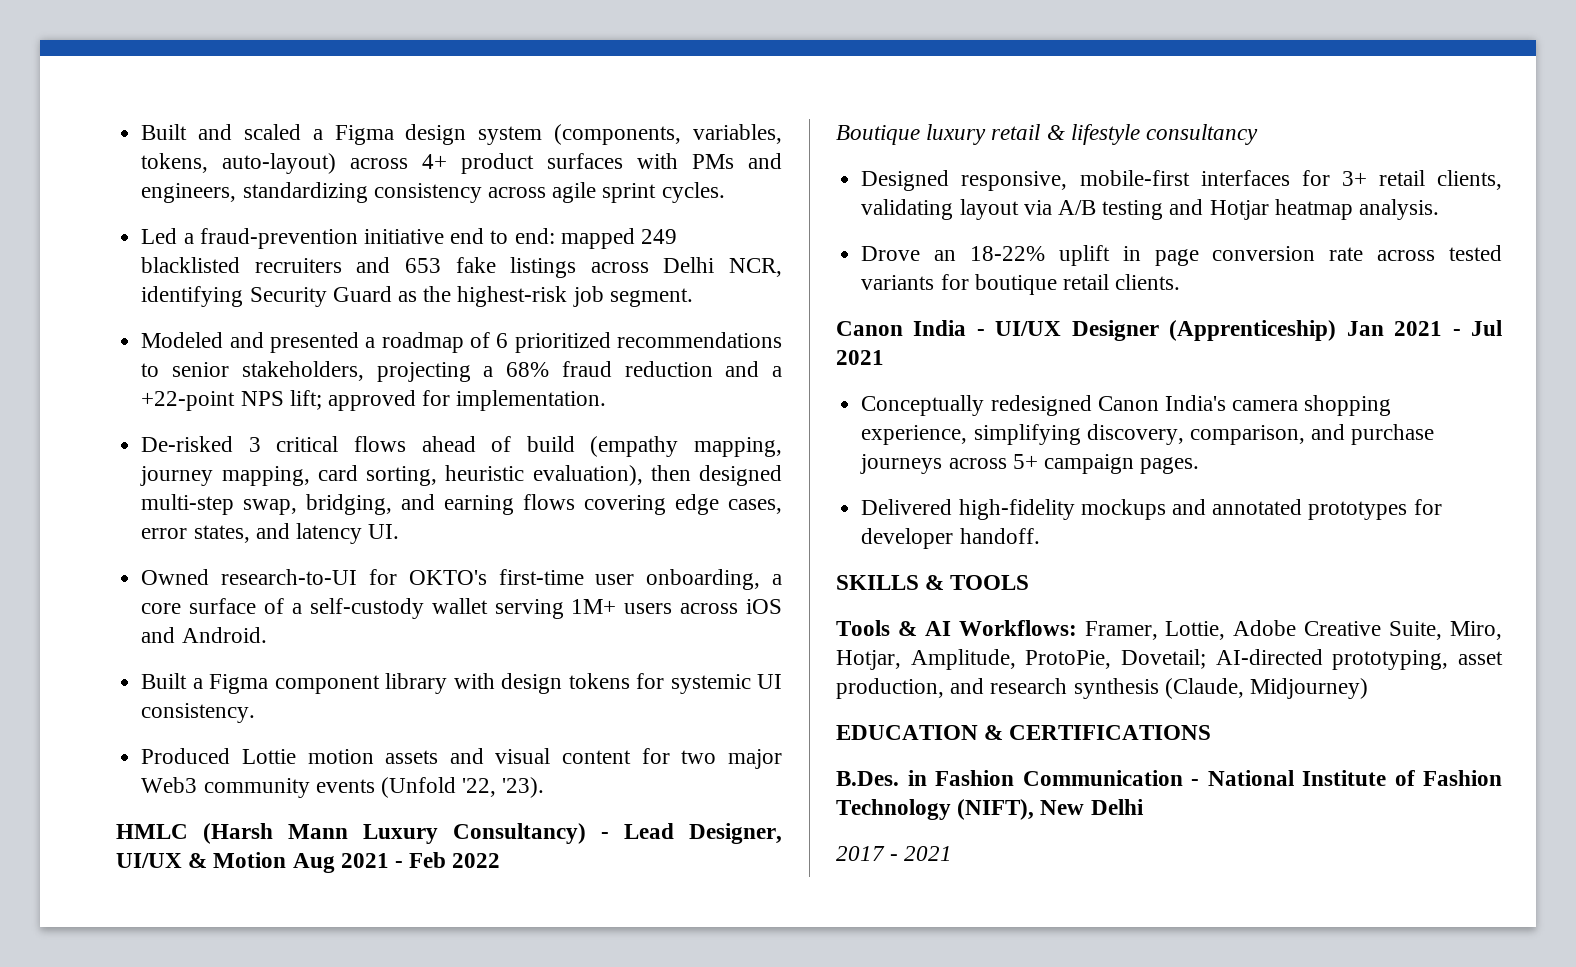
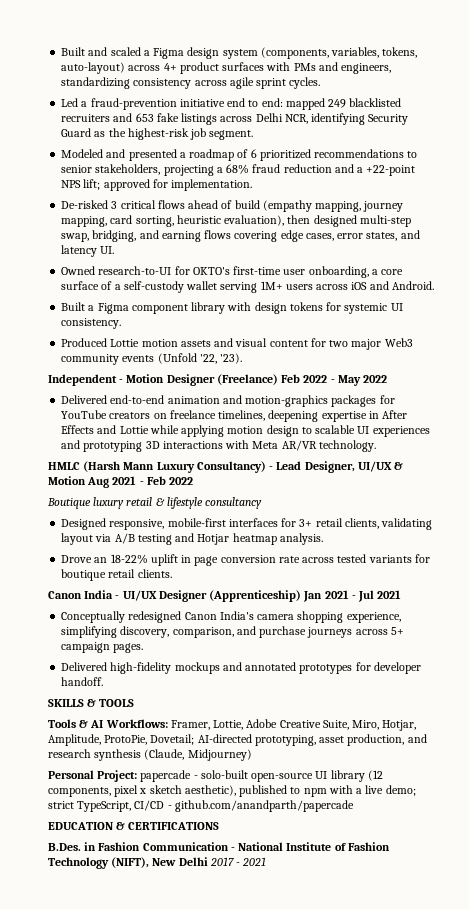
(545, 787) none -> [48,374,388,386] [61,395,395,407] [61,410,408,422] [61,425,430,437] [61,440,376,452] // Independent - Motion Designer (Freelance) Feb 2022 - May 2022 // Delivered end-to-end animation and motion-graphics packages for YouTube creators on freelance timelines, deepening expertise in After Effects and Lottie while applying motion design to scalable UI experiences and prototyping 3D interactions with Meta AR/VR technology.
(1369, 688) none -> [48,770,383,782] [48,785,416,797] [48,800,354,812] // Personal Project: papercade - solo-built open-source UI library (12 components, pixel x sketch aesthetic), published to npm with a live demo; strict TypeScript, CI/CD - github.com/anandparth/papercade
(1144, 807) // -> (208, 861) none

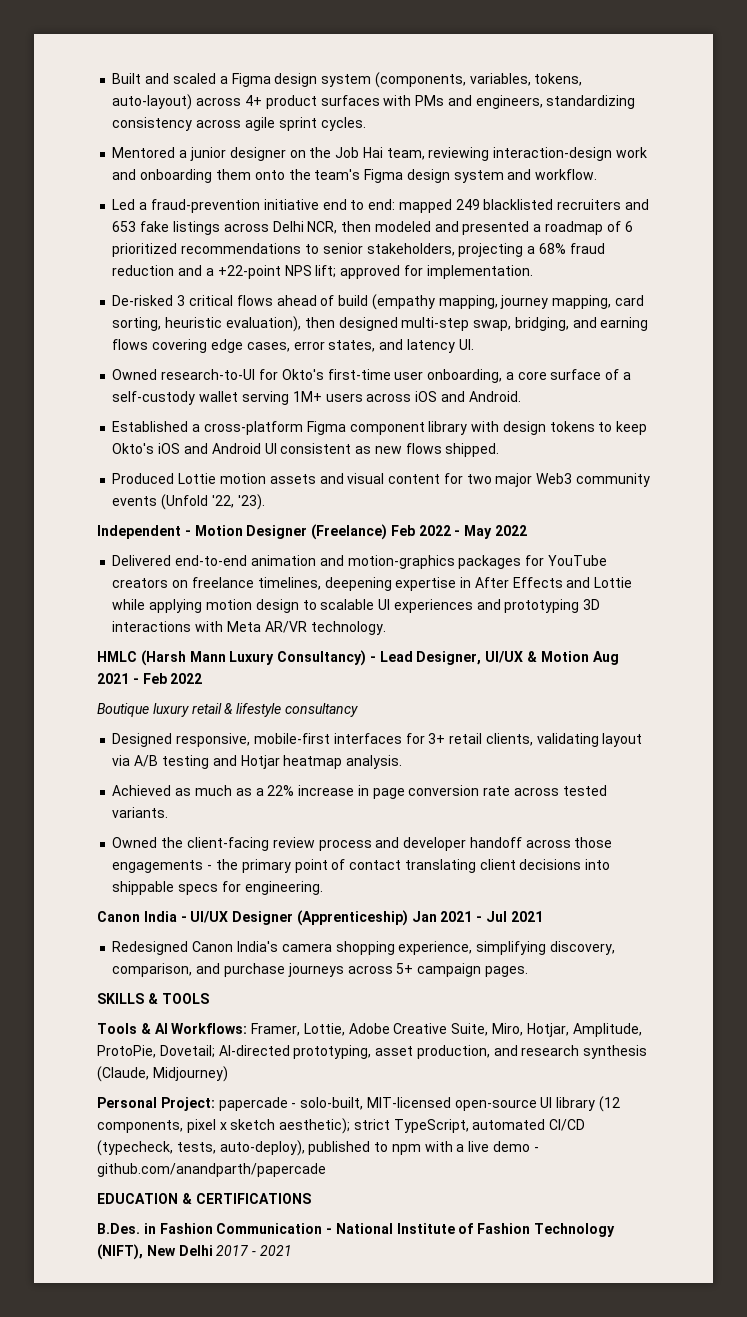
(321, 83) none -> [112,147,647,161] [112,169,598,183] // Mentored a junior designer on the Job Hai team, reviewing interaction-design work and onboarding them onto the team's Figma design system and workflow.
[311,113,409,125] [61,128,254,140] [61,149,104,158] identifying Security Guard as the highest-risk job segment. // Modeled -> [341,221,431,232] then modeled
[192,267,230,275] OKTO's -> [281,369,324,380] Okto's
[61,302,95,311] Built a -> [112,421,303,435] Established a cross-platform
[326,302,403,314] [61,318,122,329] for systemic UI consistency. -> [598,421,648,435] [112,443,500,457] to keep Okto's iOS and Android UI consistent as new flows shipped.
[61,554,178,566] Drove an 18-22% uplift -> [112,785,355,796] Achieved as much as a 22% increase
[368,554,430,563] [61,569,172,581] variants for boutique retail clients. -> [112,807,169,818] [112,837,613,851] [112,859,611,873] [112,881,323,895] variants. // Owned the client-facing review process and developer handoff across those engagements - the primary point of contact translating client decisions into shippable specs for engineering.
[61,611,182,623] Conceptually redesigned -> [112,941,189,955] Redesigned
[61,662,421,674] [61,677,104,686] // Delivered high-fidelity mockups and annotated prototypes for developer handoff. -> (528, 971) none
[200,770,248,779] solo-built -> [300,1097,451,1110] solo-built, MIT-licensed
[184,785,236,796] aesthetic), -> [279,1118,586,1134] [97,1140,305,1156] aesthetic); strict TypeScript, automated CI/CD (typecheck, tests, auto-deploy),
[385,785,416,796] [48,800,165,812] demo; strict TypeScript, CI/CD -> [493,1141,531,1152] demo

